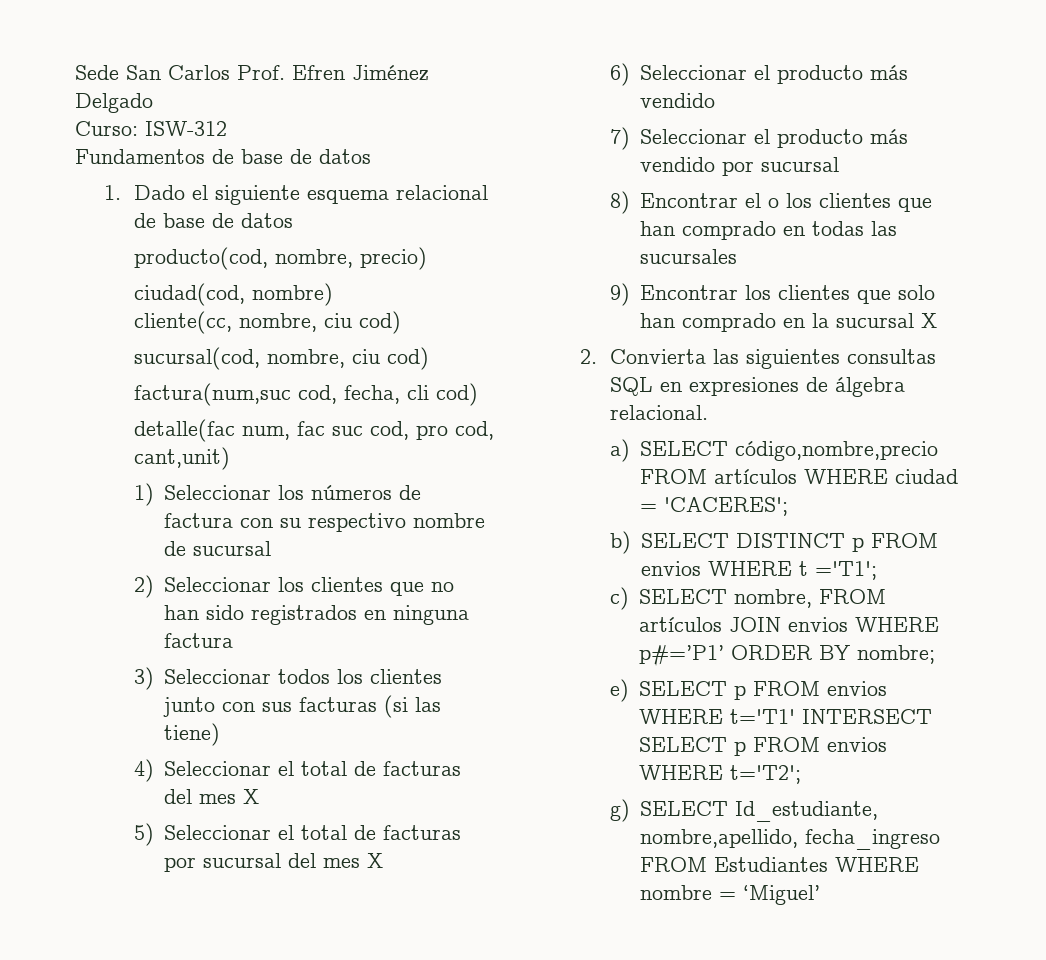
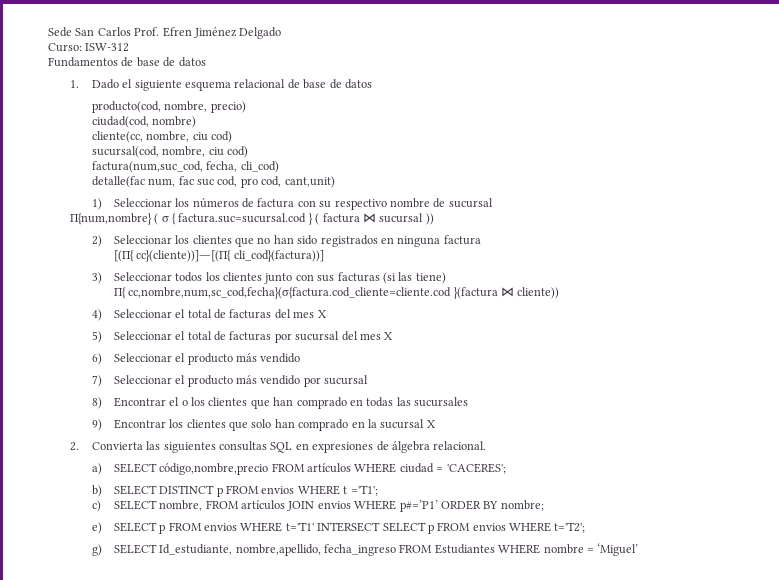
[133,383,478,406] factura(num,suc cod, fecha, cli cod) -> [91,161,279,173] factura(num,suc_cod, fecha, cli_cod)
(272, 548) none -> [69,213,434,225] // Π{num,nombre} ( σ { factura.suc=sucursal.cod } ( factura ⋈ sucursal ))
(234, 640) none -> [113,250,324,262] // [(Π{ cc}(cliente))]―[(Π{ cli_cod}(factura))]
(221, 734) none -> [113,287,560,299] // Π{ cc,nombre,num,sc_cod,fecha}(σ{factura.cod_cliente=cliente.cod }(factura ⋈ cliente))

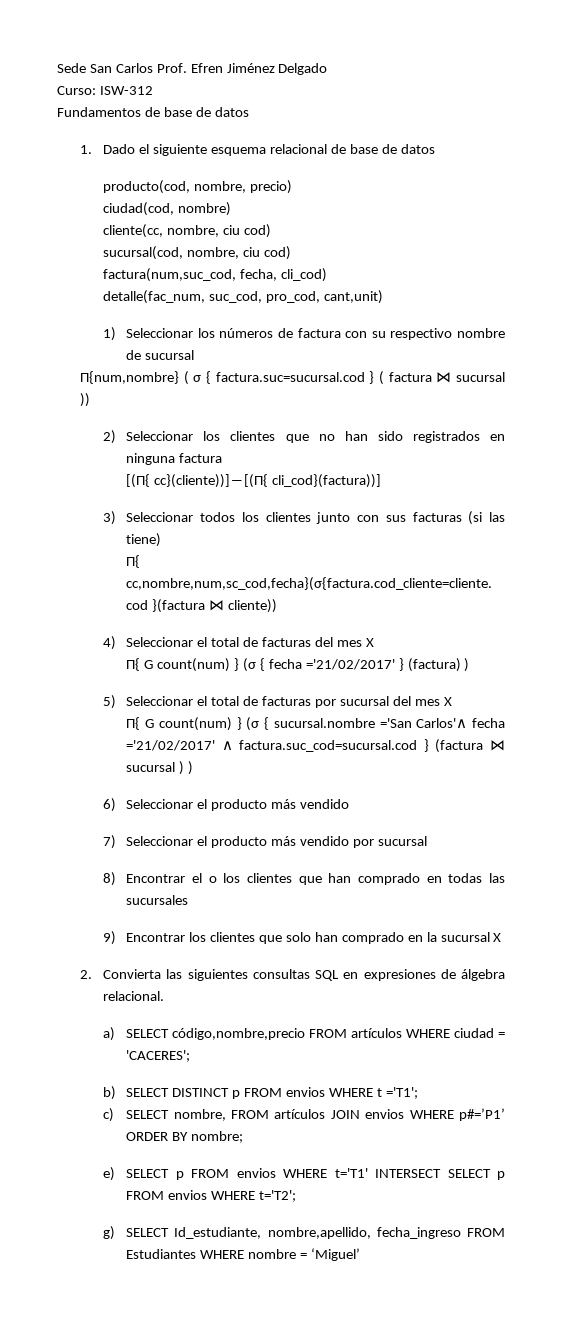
[91,176,282,188] detalle(fac num, fac suc cod, pro cod, -> [103,290,321,304] detalle(fac_num, suc_cod, pro_cod,
(327, 314) none -> [126,658,470,672] // Π{ G count(num) } (σ { fecha ='21/02/2017' } (factura) )
(394, 336) none -> [126,717,505,731] [126,739,505,753] [126,761,194,775] // Π{ G count(num) } (σ { sucursal.nombre ='San Carlos'∧ fecha ='21/02/2017' ∧ factura.suc_cod=sucursal.cod } (factura ⋈ sucursal ) )

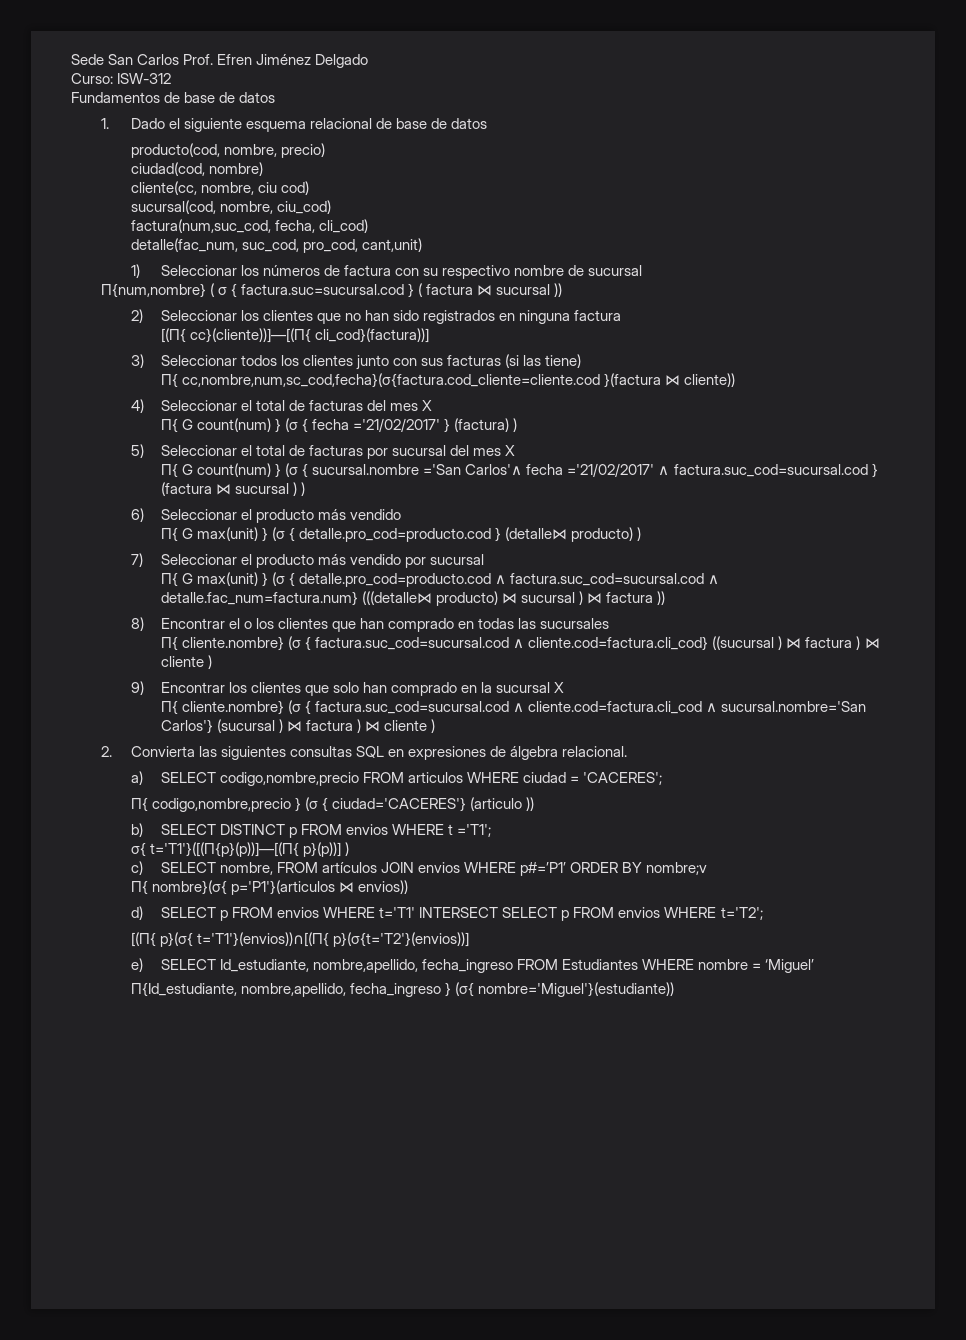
[243,246,291,260] ciu cod) -> [277,200,332,214] ciu_cod)
(349, 804) none -> [160,527,642,542] // Π{ G max(unit) } (σ { detalle.pro_cod=producto.cod } (detalle⋈ producto) )
(427, 841) none -> [160,572,720,587] [160,591,666,606] // Π{ G max(unit) } (σ { detalle.pro_cod=producto.cod ∧ factura.suc_cod=sucursal.cod ∧ detalle.fac_num=factura.num} (((detalle⋈ producto) ⋈ sucursal ) ⋈ factura ))
(189, 900) none -> [160,636,880,651] [160,655,212,669] // Π{ cliente.nombre} (σ { factura.suc_cod=sucursal.cod ∧ cliente.cod=factura.cli_cod} ((sucursal ) ⋈ factura ) ⋈ cliente )
(502, 937) none -> [160,700,867,715] [160,719,436,734] // Π{ cliente.nombre} (σ { factura.suc_cod=sucursal.cod ∧ cliente.cod=factura.cli_cod ∧ sucursal.nombre='San Carlos'} (sucursal ) ⋈ factura ) ⋈ cliente )
[172,1028,403,1040] código,nombre,precio FROM artículos -> [219,772,464,786] codigo,nombre,precio FROM articulos
(191, 1056) none -> [130,797,535,812] // Π{ codigo,nombre,precio } (σ { ciudad='CACERES'} (articulo ))
(418, 1093) none -> [130,842,350,857] // σ{ t='T1'}([(Π{p}(p))]―[(Π{ p}(p))] )
[191,1131,244,1143] [103,1167,116,1181] nombre; // e) -> [646,862,708,875] [130,880,409,895] [130,906,143,920] nombre;v // Π{ nombre}(σ{ p='P1'}(articulos ⋈ envios)) // d)
[103,1226,116,1240] g) -> [130,932,470,947] [130,958,143,972] [(Π{ p}(σ{ t='T1'}(envios))∩[(Π{ p}(σ{t='T2'}(envios))] // e)
(360, 1254) none -> [130,982,675,997] // Π{Id_estudiante, nombre,apellido, fecha_ingreso } (σ{ nombre='Miguel'}(estudiante))

